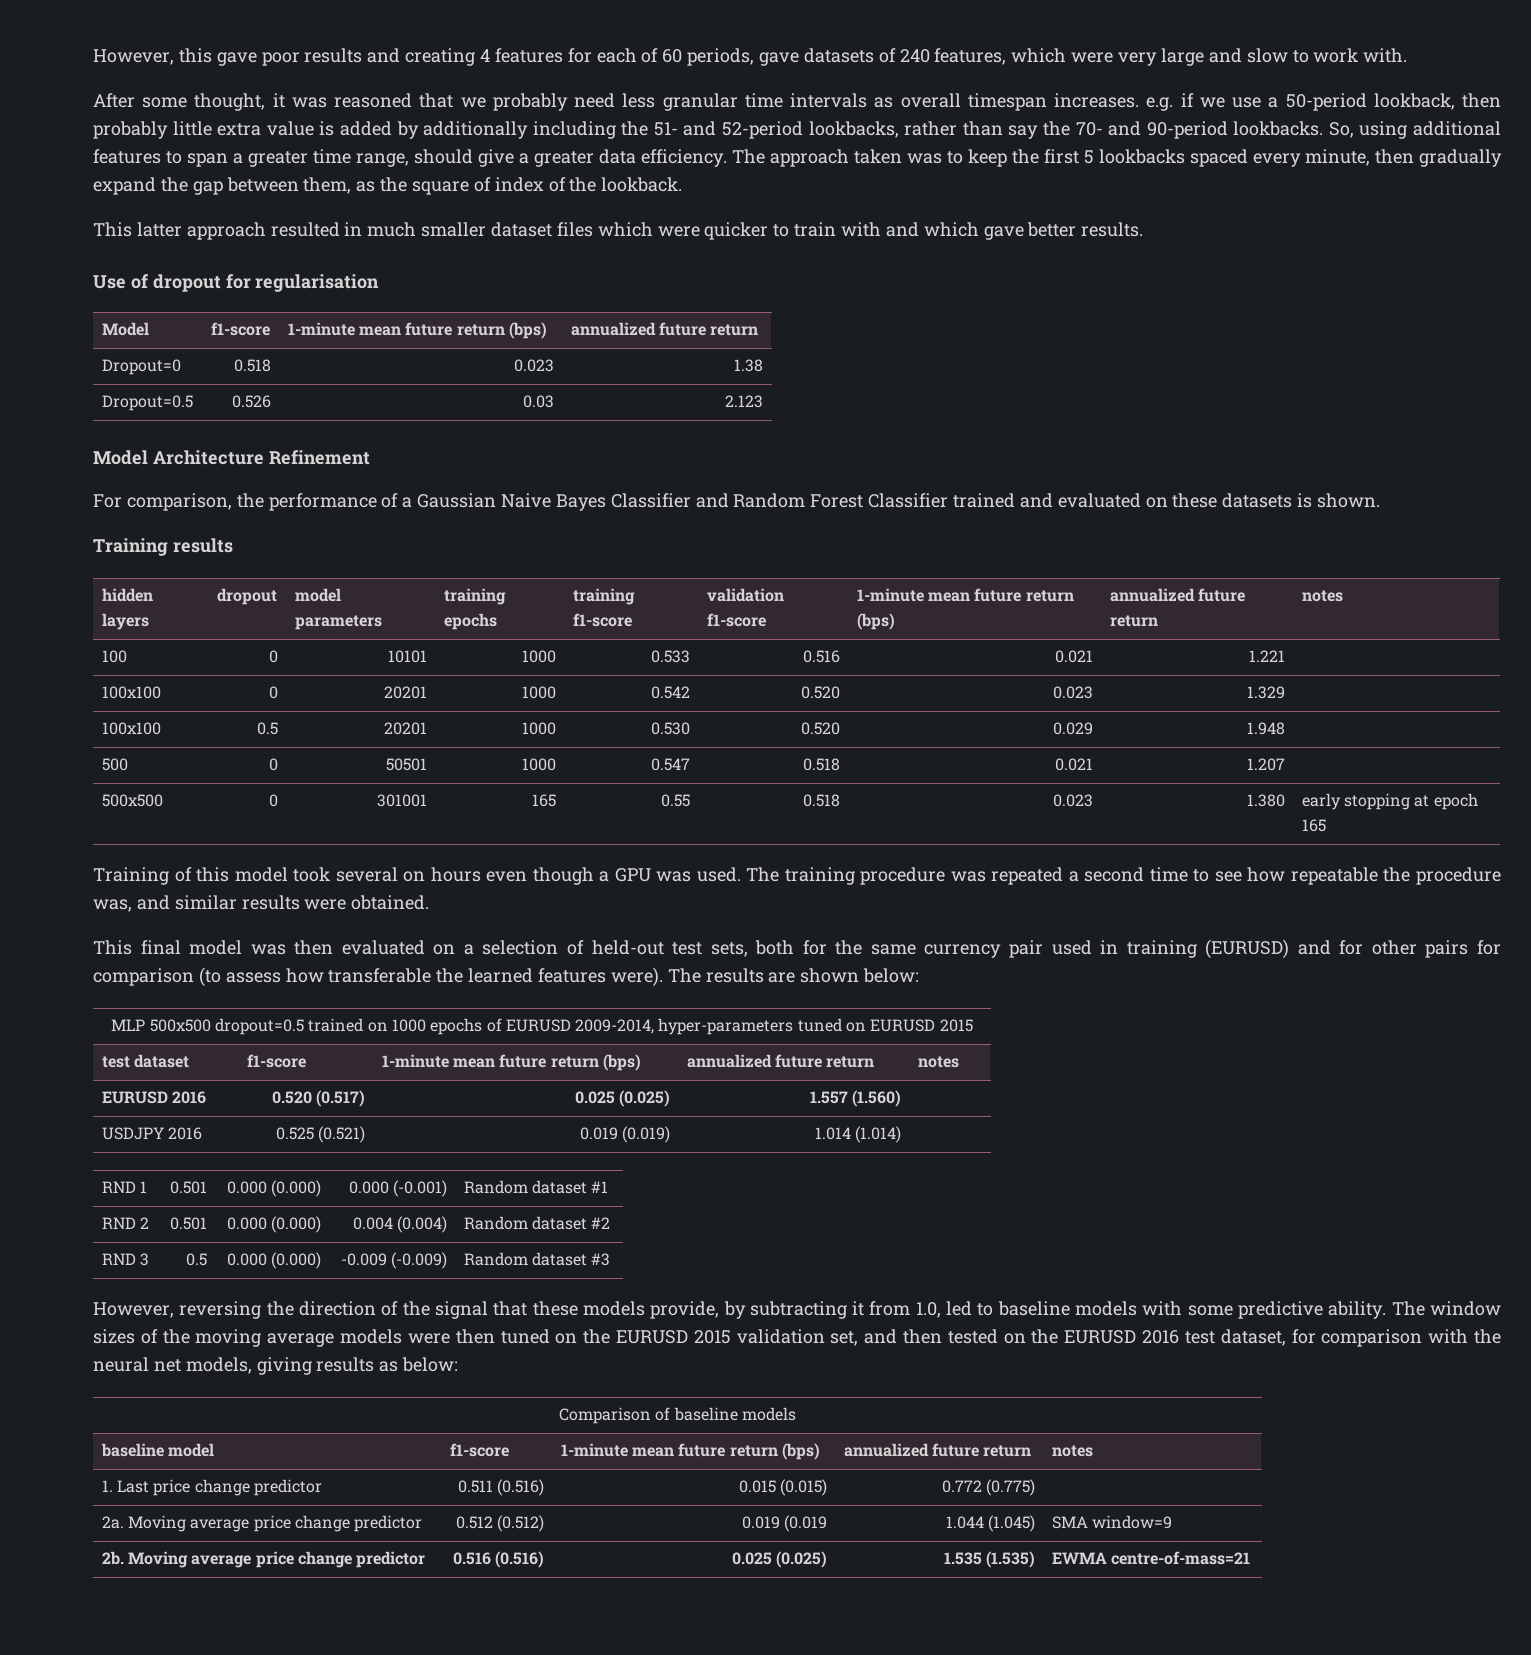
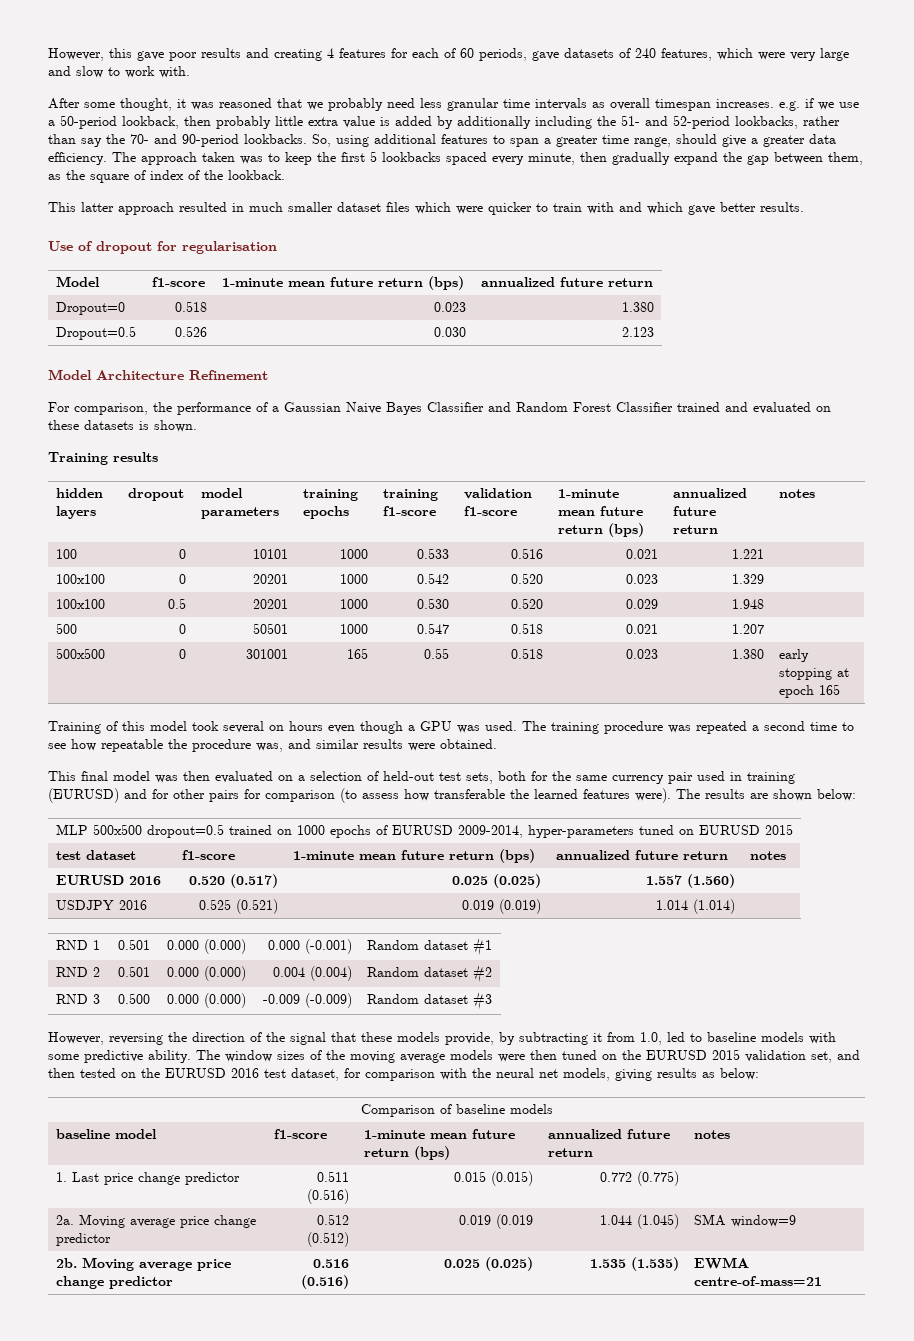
[734,359,764,372] 1.38 -> [622,302,655,312] 1.380
[523,395,555,408] 0.03 -> [434,327,467,337] 0.030
[186,1253,208,1266] 0.5 -> [118,993,151,1004] 0.500

